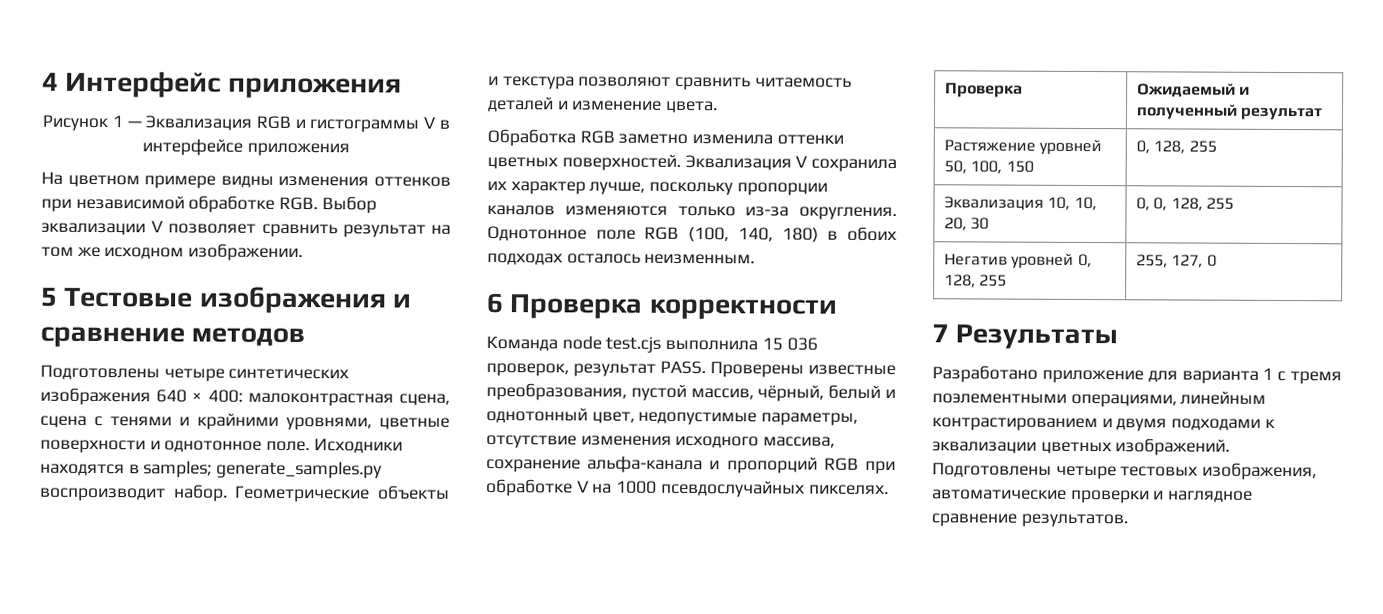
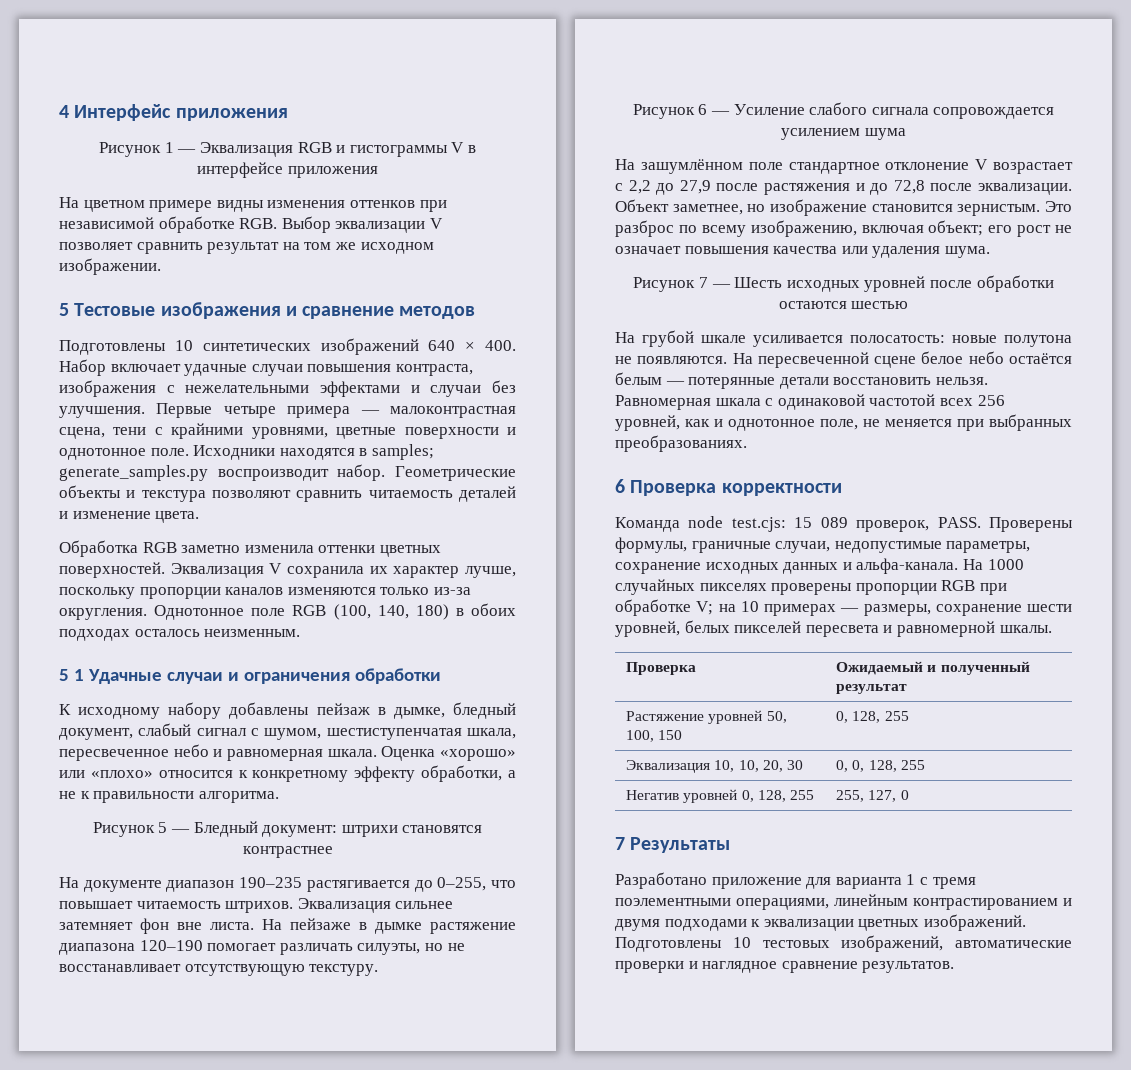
[163,368,350,382] [40,387,450,407] [40,415,190,428] четыре синтетических изображения 640 × 400: малоконтрастная сцена, сцена с тенями и -> [174,338,516,355] [59,359,473,376] [59,380,516,397] [59,403,516,418] [59,427,163,439] 10 синтетических изображений 640 × 400. Набор включает удачные случаи повышения контраста, изображения с нежелательными эффектами и случаи без улучшения. Первые четыре примера — малоконтрастная сцена, тени с
(756, 259) none -> [59,668,441,684] [59,702,516,719] [59,723,516,740] [59,744,516,761] [59,765,516,782] [59,791,279,803] [92,821,483,837] [242,846,333,858] [59,877,516,892] [59,898,454,913] [59,918,516,934] [59,940,465,955] [59,964,379,976] [632,102,1055,119] [781,128,906,140] [615,159,1073,174] [615,180,1072,195] [615,199,1072,216] [615,220,1072,237] [615,246,990,258] [633,275,1054,292] [778,301,909,309] [615,330,1072,347] [615,351,1072,368] [615,372,988,389] [615,394,1005,410] [615,414,1072,431] [615,435,747,452] // 5 1 Удачные случаи и ограничения обработки // К исходному набору добавлены пейзаж в дымке, бледный документ, слабый сигнал с шумом, шестиступенчатая шкала, пересвеченное небо и равномерная шкала. Оценка «хорошо» или «плохо» относится к конкретному эффекту обработки, а не к правильности алгоритма. // Рисунок 5 — Бледный документ: штрихи становятся контрастнее // На документе диапазон 190–235 растягивается до 0–255, что повышает читаемость штрихов. Эквализация сильнее затемняет фон вне листа. На пейзаже в дымке растяжение диапазона 120–190 помогает различать силуэты, но не восстанавливает отсутствующую текстуру. // Рисунок 6 — Усиление слабого сигнала сопровождается усилением шума // На зашумлённом поле стандартное отклонение V возрастает с 2,2 до 27,9 после растяжения и до 72,8 после эквализации. Объект заметнее, но изображение становится зернистым. Это разброс по всему изображению, включая объект; его рост не означает повышения качества или удаления шума. // Рисунок 7 — Шесть исходных уровней после обработки остаются шестью // На грубой шкале усиливается полосатость: новые полутона не появляются. На пересвеченной сцене белое небо остаётся белым — потерянные детали восстановить нельзя. Равномерная шкала с одинаковой частотой всех 256 уровней, как и однотонное поле, не меняется при выбранных преобразованиях.
[605,336,818,353] [486,360,896,378] [486,382,896,402] [486,407,859,426] [486,434,836,449] [486,455,896,475] [486,478,889,498] test.cjs выполнила 15 036 проверок, результат PASS. Проверены известные преобразования, пустой массив, чёрный, белый и однотонный цвет, недопустимые параметры, отсутствие изменения исходного массива, сохранение альфа-канала и пропорций RGB при обработке V на 1000 псевдослучайных пикселях. -> [731,517,1073,532] [615,537,1031,553] [615,558,1024,574] [615,579,1007,595] [615,599,1072,616] [615,620,1052,637] test.cjs: 15 089 проверок, PASS. Проверены формулы, граничные случаи, недопустимые параметры, сохранение исходных данных и альфа-канала. На 1000 случайных пикселях проверены пропорции RGB при обработке V; на 10 примерах — размеры, сохранение шести уровней, белых пикселей пересвета и равномерной шкалы.
[1055,462,1318,481] четыре тестовых изображения, -> [732,935,944,952] 10 тестовых изображений,

